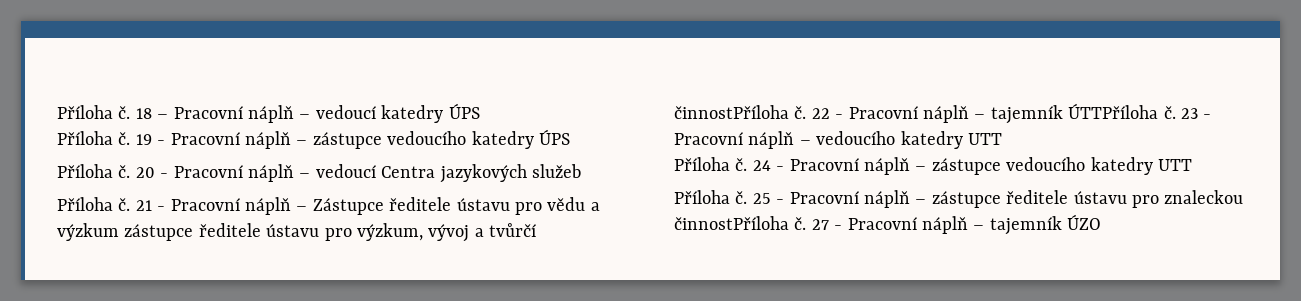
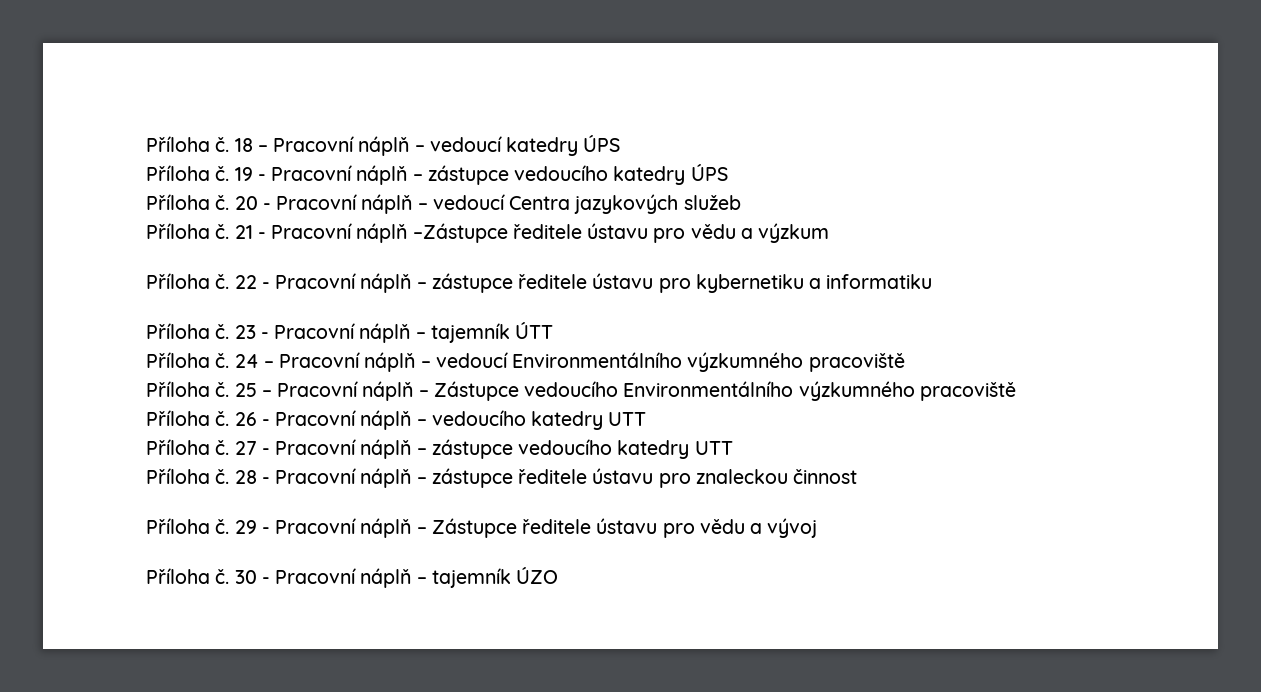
[296,198,384,215] – Zástupce -> [412,223,508,243] –Zástupce
[124,223,537,242] [674,105,789,119] zástupce ředitele ústavu pro výzkum, vývoj a tvůrčí činnostPříloha -> [146,273,210,289] // Příloha
[990,103,1159,124] tajemník ÚTTPříloha -> [431,273,933,293] [146,323,210,339] zástupce ředitele ústavu pro kybernetiku a informatiku // Příloha
[816,131,1002,149] [674,157,771,171] vedoucího katedry UTT // Příloha č. 24 -> [430,322,554,343] [146,352,905,372] [146,381,1016,401] [146,410,647,430] [146,439,257,455] tajemník ÚTT // Příloha č. 24 – Pracovní náplň – vedoucí Environmentálního výzkumného pracoviště // Příloha č. 25 – Pracovní náplň – Zástupce vedoucího Environmentálního výzkumného pracoviště // Příloha č. 26 - Pracovní náplň – vedoucího katedry UTT // Příloha č. 27
[752,193,771,204] 25 -> [234,470,257,484] 28
[674,216,829,230] činnostPříloha č. 27 -> [793,469,858,484] [146,518,818,538] [146,568,257,584] činnost // Příloha č. 29 - Pracovní náplň – Zástupce ředitele ústavu pro vědu a vývoj // Příloha č. 30

